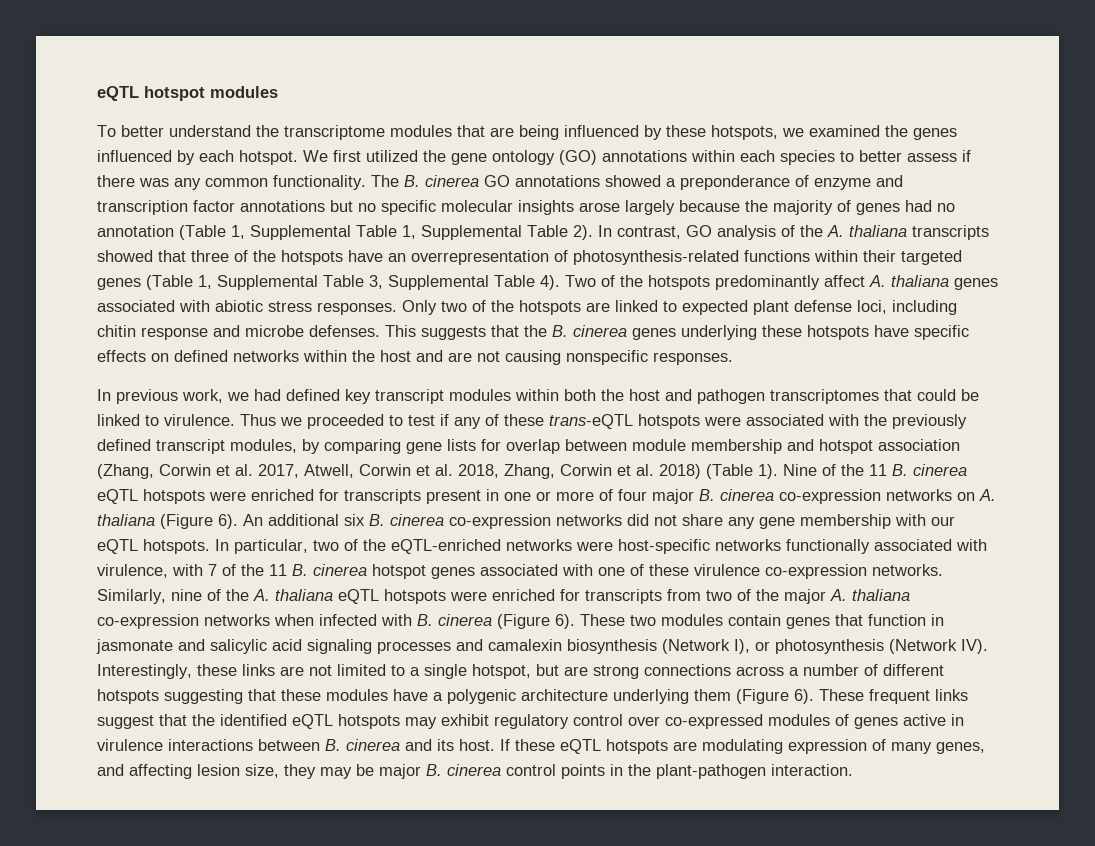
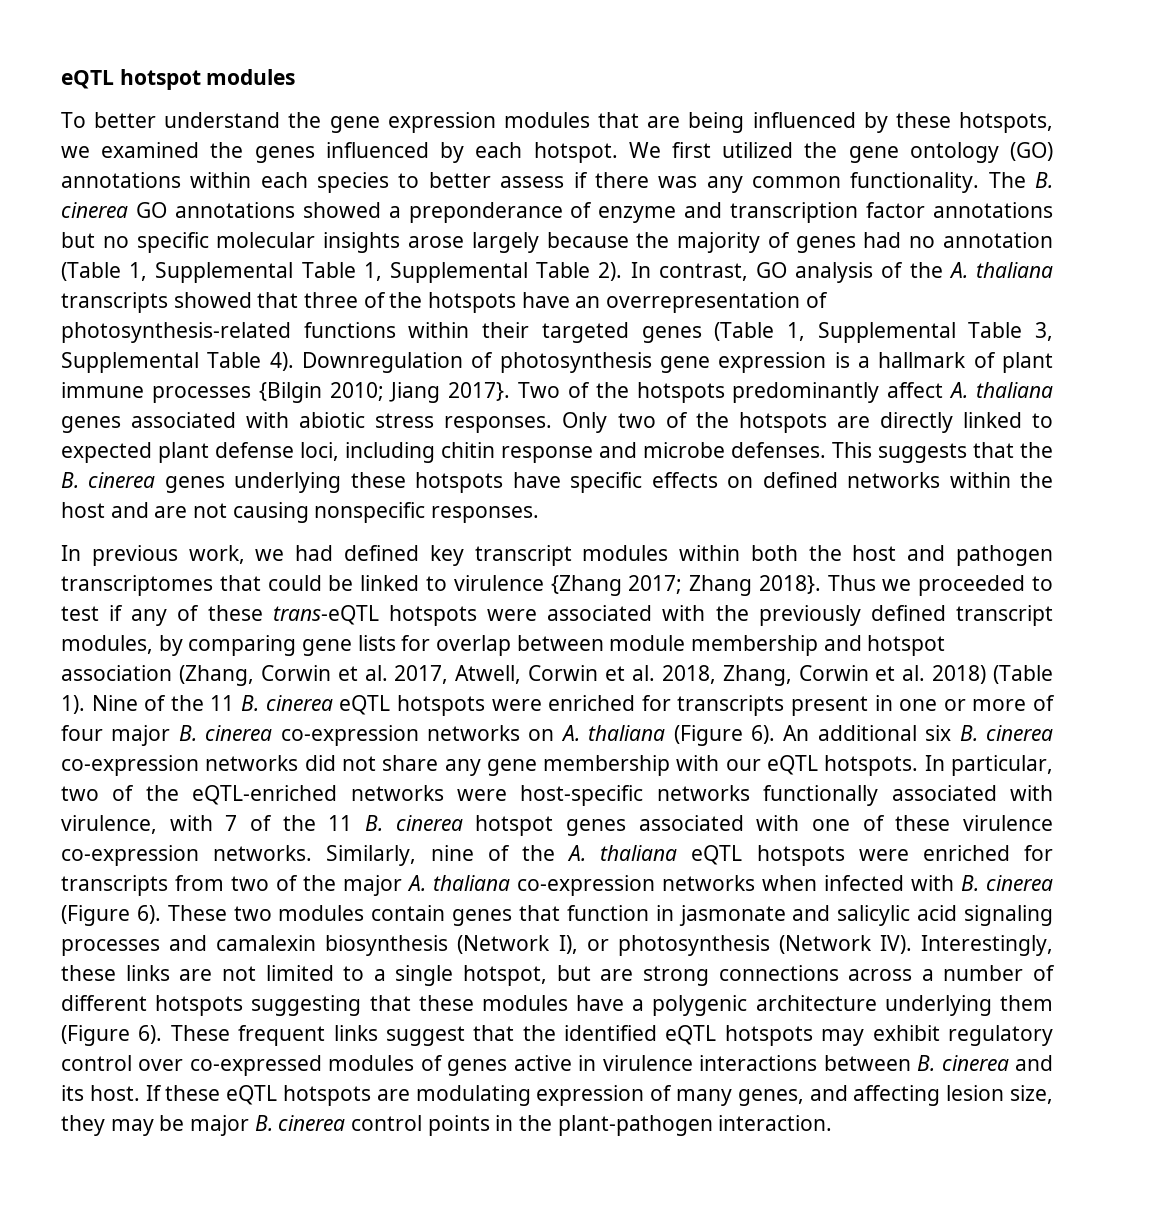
[284,125,385,140] transcriptome -> [329,112,496,133] gene expression
(560, 282) none -> [302,352,1054,373] [61,382,511,403] Downregulation of photosynthesis gene expression is a hallmark of plant immune processes {Bilgin 2010; Jiang 2017}.
(610, 307) none -> [879,412,953,433] directly
[164,414,235,426] virulence. -> [453,575,821,596] virulence {Zhang 2017; Zhang 2018}.

